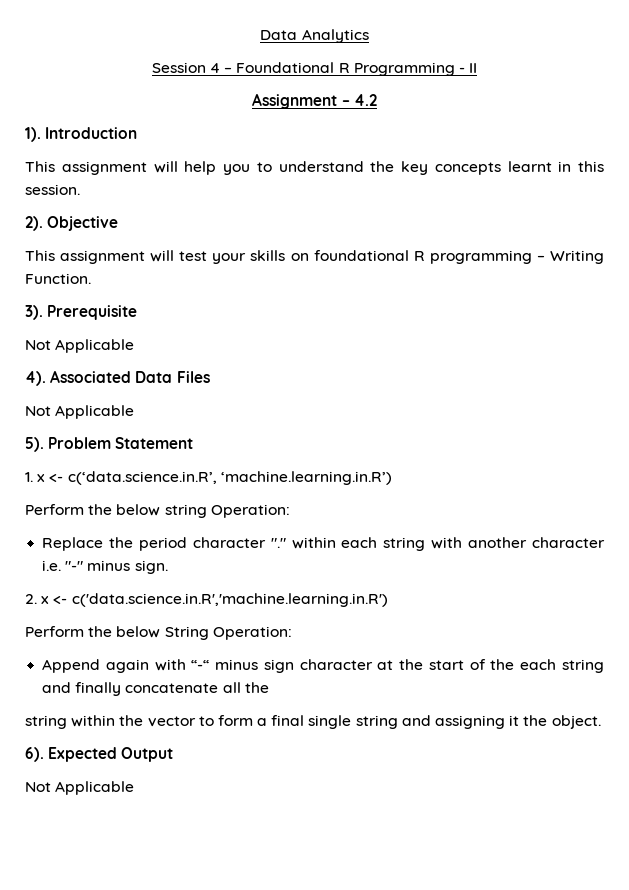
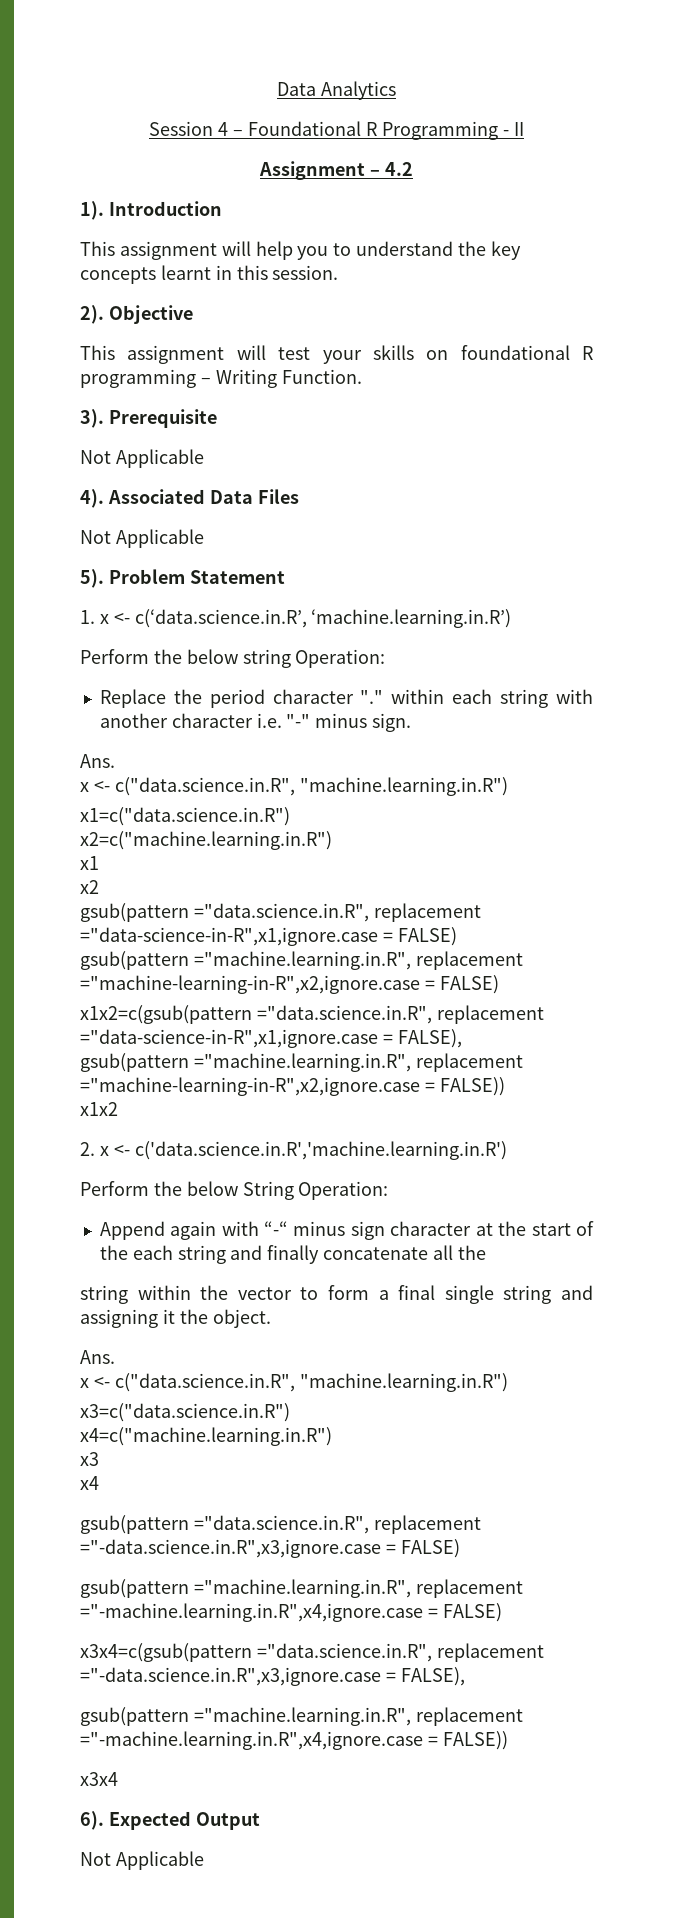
(168, 567) none -> [80,754,115,768] [80,777,508,796] [80,807,290,826] [80,831,332,850] [80,856,99,870] [80,880,99,894] [80,903,481,922] [80,927,457,946] [80,951,523,970] [80,975,499,994] [80,1005,544,1024] [80,1029,462,1048] [80,1053,523,1072] [80,1077,505,1096] [80,1102,118,1116] // Ans. // x <- c("data.science.in.R", "machine.learning.in.R") // x1=c("data.science.in.R") // x2=c("machine.learning.in.R") // x1 // x2 // gsub(pattern ="data.science.in.R", replacement ="data-science-in-R",x1,ignore.case = FALSE) // gsub(pattern ="machine.learning.in.R", replacement ="machine-learning-in-R",x2,ignore.case = FALSE) // x1x2=c(gsub(pattern ="data.science.in.R", replacement ="data-science-in-R",x1,ignore.case = FALSE), // gsub(pattern ="machine.learning.in.R", replacement ="machine-learning-in-R",x2,ignore.case = FALSE)) // x1x2
(601, 722) none -> [80,1350,115,1364] [80,1373,508,1392] [80,1403,290,1422] [80,1427,332,1446] [80,1452,99,1466] [80,1476,99,1490] [80,1515,481,1534] [80,1539,460,1558] [80,1579,523,1598] [80,1603,502,1622] [80,1643,544,1662] [80,1667,465,1686] [80,1707,523,1726] [80,1731,508,1750] [80,1772,118,1786] // Ans. // x <- c("data.science.in.R", "machine.learning.in.R") // x3=c("data.science.in.R") // x4=c("machine.learning.in.R") // x3 // x4 // gsub(pattern ="data.science.in.R", replacement ="-data.science.in.R",x3,ignore.case = FALSE) // gsub(pattern ="machine.learning.in.R", replacement ="-machine.learning.in.R",x4,ignore.case = FALSE) // x3x4=c(gsub(pattern ="data.science.in.R", replacement ="-data.science.in.R",x3,ignore.case = FALSE), // gsub(pattern ="machine.learning.in.R", replacement ="-machine.learning.in.R",x4,ignore.case = FALSE)) // x3x4

